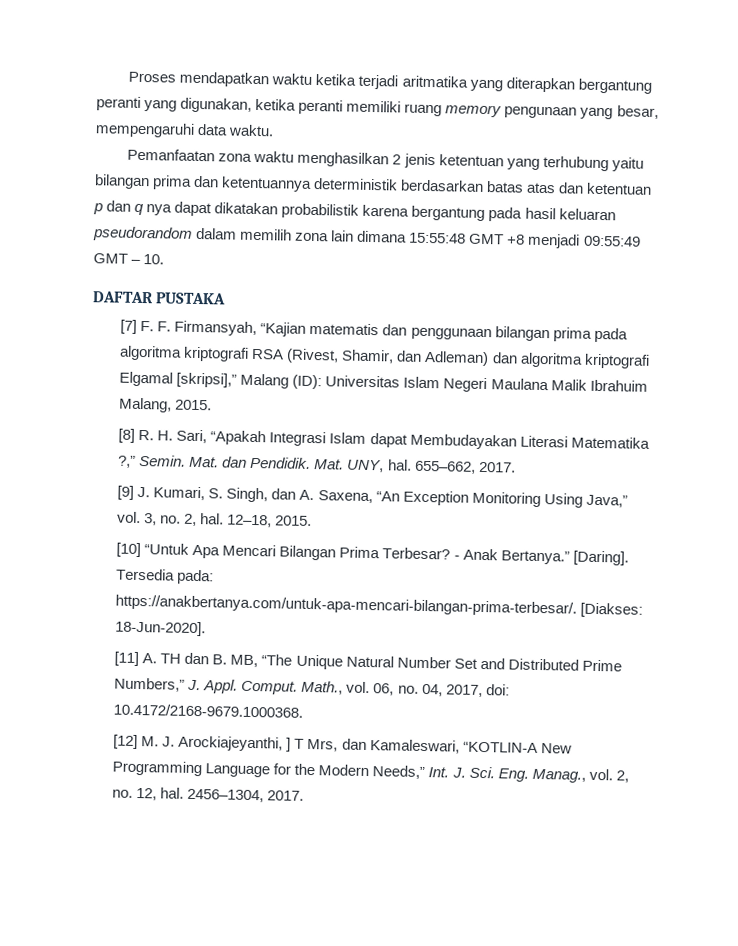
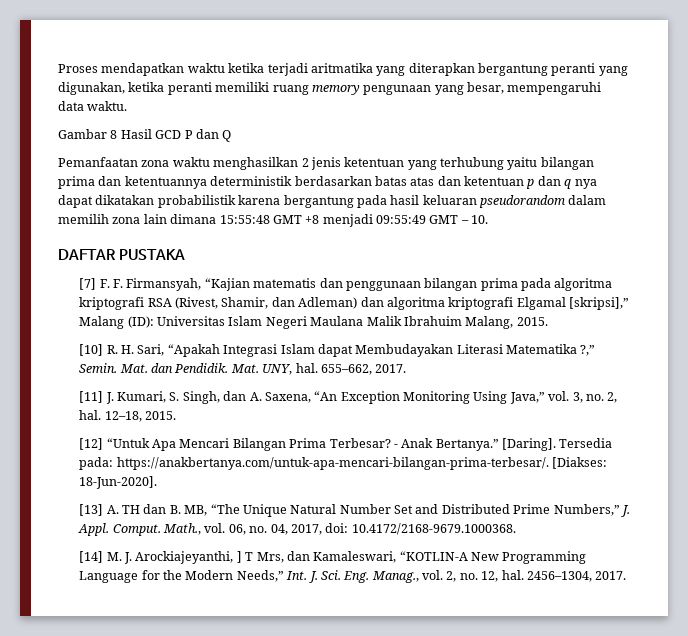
(275, 130) none -> [58,129,232,142] // Gambar 8 Hasil GCD P dan Q
[118,428,136,443] [8] -> [79,344,104,356] [10]
[117,485,135,500] [9] -> [79,391,104,403] [11]
[116,542,142,558] [10] -> [79,438,104,450] [12]
[114,651,140,667] [11] -> [79,504,104,516] [13]
[113,734,139,750] [12] -> [79,551,104,563] [14]

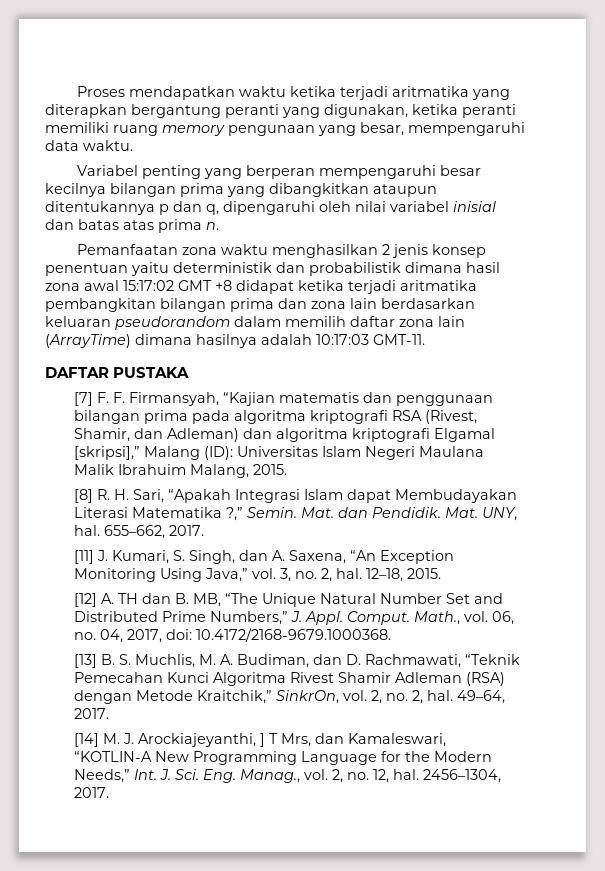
[58,129,232,142] Gambar 8 Hasil GCD P dan Q -> [76,165,481,179] [45,183,437,197] [45,201,496,215] [45,219,219,233] Variabel penting yang berperan mempengaruhi besar kecilnya bilangan prima yang dibangkitkan ataupun ditentukannya p dan q, dipengaruhi oleh nilai variabel inisial dan batas atas prima n.
[344,157,594,170] [58,176,597,189] [58,195,420,208] ketentuan yang terhubung yaitu bilangan prima dan ketentuannya deterministik berdasarkan batas atas dan ketentuan p dan q nya dapat dikatakan probabilistik karena bergantung pada hasil -> [431,244,486,258] [45,262,500,276] [45,280,477,294] [45,298,475,312] konsep penentuan yaitu deterministik dan probabilistik dimana hasil zona awal 15:17:02 GMT +8 didapat ketika terjadi aritmatika pembangkitan bilangan prima dan zona lain berdasarkan
[112,214,489,227] zona lain dimana 15:55:48 GMT +8 menjadi 09:55:49 GMT – 10. -> [350,316,465,327] [45,334,425,348] daftar zona lain (ArrayTime) dimana hasilnya adalah 10:17:03 GMT-11.
[79,344,104,356] [10] -> [73,489,93,503] [8]
[106,438,613,451] [79,457,608,470] [79,476,158,489] [79,504,104,516] “Untuk Apa Mencari Bilangan Prima Terbesar? - Anak Bertanya.” [Daring]. Tersedia pada: https://anakbertanya.com/untuk-apa-mencari-bilangan-prima-terbesar/. [Diakses: 18-Jun-2020]. // [13] -> (97, 600) none
(516, 529) none -> [73,654,520,668] [73,672,505,686] [73,690,505,704] [73,708,109,719] // [13] B. S. Muchlis, M. A. Budiman, dan D. Rachmawati, “Teknik Pemecahan Kunci Algoritma Rivest Shamir Adleman (RSA) dengan Metode Kraitchik,” SinkrOn, vol. 2, no. 2, hal. 49–64, 2017.

